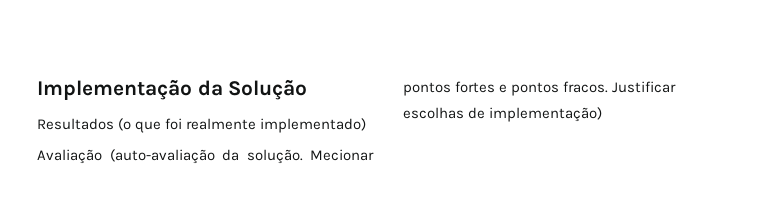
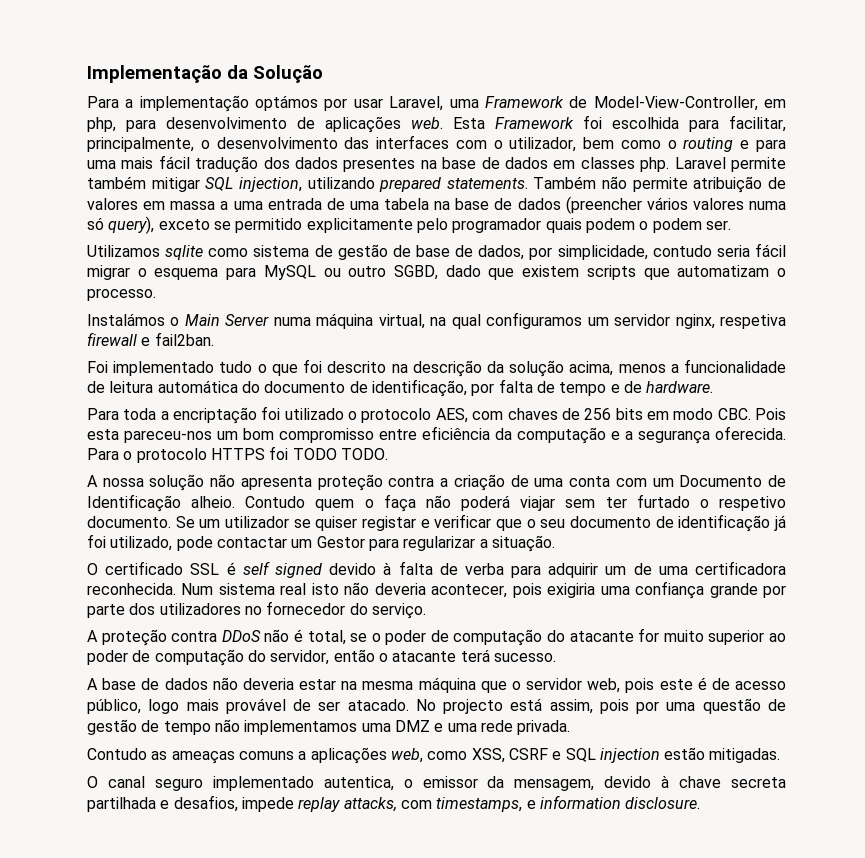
[37,118,367,133] [37,149,374,164] [403,81,677,96] [403,107,603,122] Resultados (o que foi realmente implementado) // Avaliação (auto-avaliação da solução. Mecionar pontos fortes e pontos fracos. Justificar escolhas de implementação) -> [87,95,787,112] [87,115,786,133] [87,135,786,152] [87,155,786,173] [87,176,786,193] [87,196,786,214] [87,216,731,234] [87,243,786,260] [87,265,786,280] [87,288,156,301] [87,312,786,329] [87,332,214,346] [87,359,786,377] [87,379,714,397] [87,406,787,424] [87,426,786,444] [87,446,388,463] [87,474,787,491] [87,494,786,512] [87,514,786,532] [87,534,555,552] [87,561,786,578] [87,581,786,599] [87,601,426,619] [87,628,786,646] [87,649,556,666] [87,677,786,693] [87,698,786,714] [87,719,571,735] [87,747,781,764] [87,775,786,791] [87,795,701,812] Para a implementação optámos por usar Laravel, uma Framework de Model-View-Controller, em php, para desenvolvimento de aplicações web. Esta Framework foi escolhida para facilitar, principalmente, o desenvolvimento das interfaces com o utilizador, bem como o routing e para uma mais fácil tradução dos dados presentes na base de dados em classes php. Laravel permite também mitigar SQL injection, utilizando prepared statements. Também não permite atribuição de valores em massa a uma entrada de uma tabela na base de dados (preencher vários valores numa só query), exceto se permitido explicitamente pelo programador quais podem o podem ser. // Utilizamos sqlite como sistema de gestão de base de dados, por simplicidade, contudo seria fácil migrar o esquema para MySQL ou outro SGBD, dado que existem scripts que automatizam o processo. // Instalámos o Main Server numa máquina virtual, na qual configuramos um servidor nginx, respetiva firewall e fail2ban. // Foi implementado tudo o que foi descrito na descrição da solução acima, menos a funcionalidade de leitura automática do documento de identificação, por falta de tempo e de hardware. // Para toda a encriptação foi utilizado o protocolo AES, com chaves de 256 bits em modo CBC. Pois esta pareceu-nos um bom compromisso entre eficiência da computação e a segurança oferecida. Para o protocolo HTTPS foi TODO TODO. // A nossa solução não apresenta proteção contra a criação de uma conta com um Documento de Identificação alheio. Contudo quem o faça não poderá viajar sem ter furtado o respetivo documento. Se um utilizador se quiser registar e verificar que o seu documento de identificação já foi utilizado, pode contactar um Gestor para regularizar a situação. // O certificado SSL é self signed devido à falta de verba para adquirir um de uma certificadora reconhecida. Num sistema real isto não deveria acontecer, pois exigiria uma confiança grande por parte dos utilizadores no fornecedor do serviço. // A proteção contra DDoS não é total, se o poder de computação do atacante for muito superior ao poder de computação do servidor, então o atacante terá sucesso. // A base de dados não deveria estar na mesma máquina que o servidor web, pois este é de acesso público, logo mais provável de ser atacado. No projecto está assim, pois por uma questão de gestão de tempo não implementamos uma DMZ e uma rede privada. // Contudo as ameaças comuns a aplicações web, como XSS, CSRF e SQL injection estão mitigadas. // O canal seguro implementado autentica, o emissor da mensagem, devido à chave secreta partilhada e desafios, impede replay attacks, com timestamps, e information disclosure.

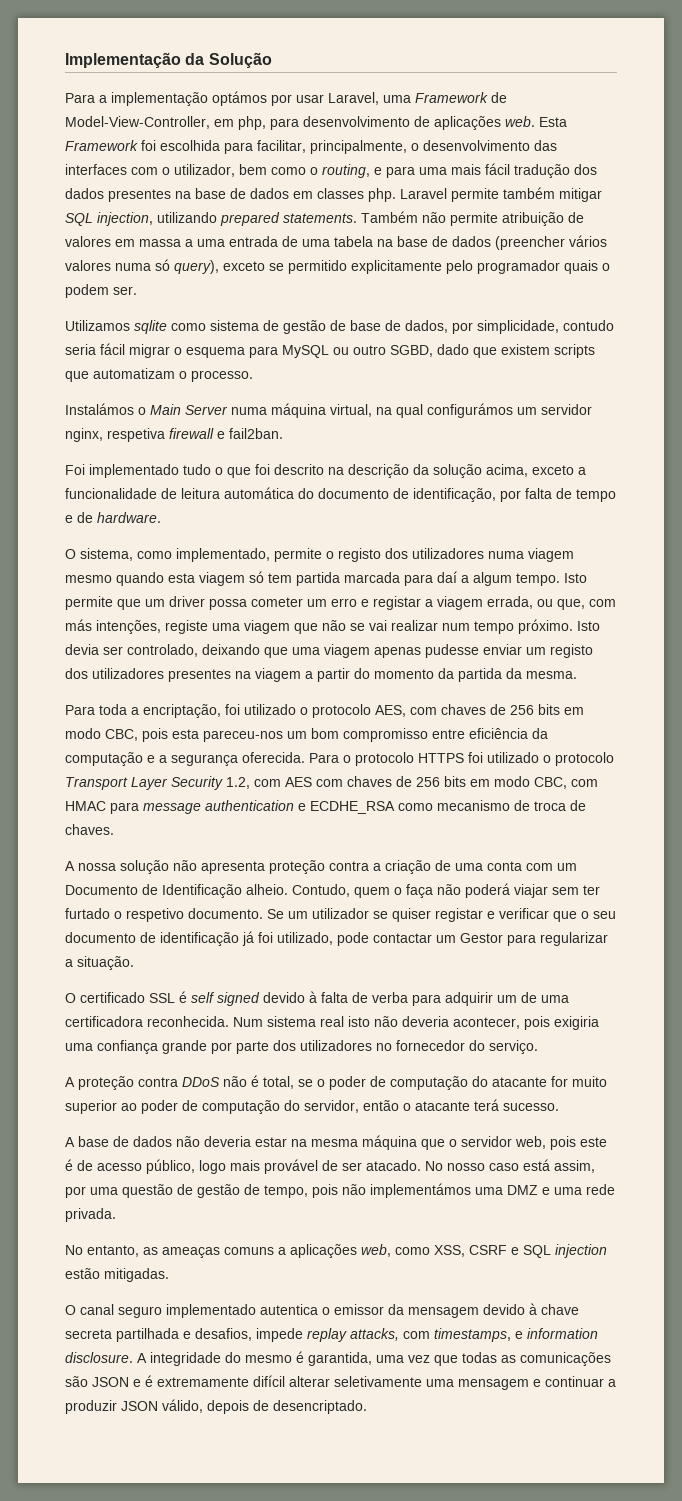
[683,137,734,152] routing -> [322,164,370,178] routing,
[585,218,635,233] podem -> (598, 267) none
[486,312,583,329] configuramos -> [427,403,513,418] configurámos
[618,364,666,373] menos -> [532,465,574,475] exceto
(714, 387) none -> [65,548,574,562] [65,571,587,586] [65,596,616,610] [65,619,600,634] [65,644,593,658] [65,668,577,682] // O sistema, como implementado, permite o registo dos utilizadores numa viagem mesmo quando esta viagem só tem partida marcada para daí a algum tempo. Isto permite que um driver possa cometer um erro e registar a viagem errada, ou que, com más intenções, registe uma viagem que não se vai realizar num tempo próximo. Isto devia ser controlado, deixando que uma viagem apenas pudesse enviar um registo dos utilizadores presentes na viagem a partir do momento da partida da mesma.
[173,407,258,424] encriptação -> [143,704,221,718] encriptação,
[717,408,787,420] CBC. Pois -> [105,728,168,742] CBC, pois
[292,448,388,460] TODO TODO. -> [487,752,614,766] [65,776,598,790] [65,800,586,814] [65,824,114,835] utilizado o protocolo Transport Layer Security 1.2, com AES com chaves de 256 bits em modo CBC, com HMAC para message authentication e ECDHE_RSA como mecanismo de troca de chaves.
[245,496,306,508] Contudo -> [292,884,350,897] Contudo,
[443,699,504,714] projecto -> [447,1163,519,1171] nosso caso
[599,699,629,714] pois -> (595, 1166) none
[163,719,358,735] tempo não implementamos -> [264,1183,471,1198] tempo, pois não implementámos
[87,748,147,760] Contudo -> [65,1245,139,1257] No entanto,
[323,776,394,791] autentica, -> [260,1304,318,1315] autentica
[514,779,595,791] mensagem, -> [408,1307,479,1318] mensagem
(701, 803) none -> [137,1351,611,1366] [65,1375,616,1390] [65,1399,367,1414] A integridade do mesmo é garantida, uma vez que todas as comunicações são JSON e é extremamente difícil alterar seletivamente uma mensagem e continuar a produzir JSON válido, depois de desencriptado.

